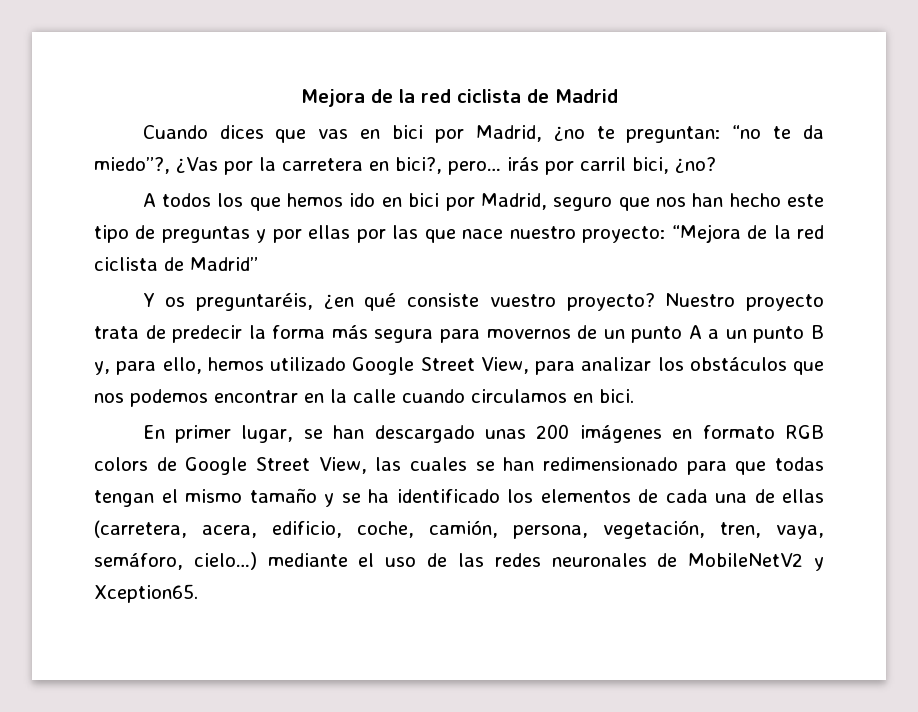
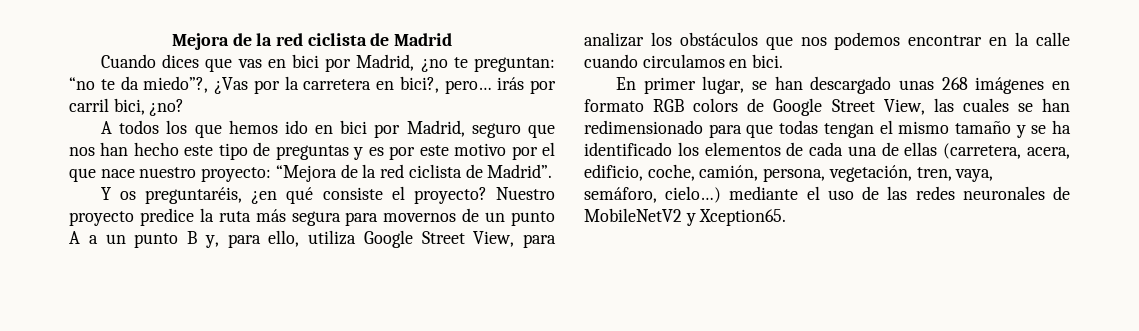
[272,225,419,243] por ellas por las -> [368,142,555,160] es por este motivo por el
[190,257,258,271] Madrid” -> [487,164,553,178] Madrid”.
[489,294,556,307] vuestro -> [391,186,405,200] el
[94,325,326,343] trata de predecir la forma -> [139,208,251,226] predice la ruta
[207,357,346,371] hemos utilizado -> [308,230,356,245] utiliza
[536,424,570,439] 200 -> [941,77,968,90] 268

